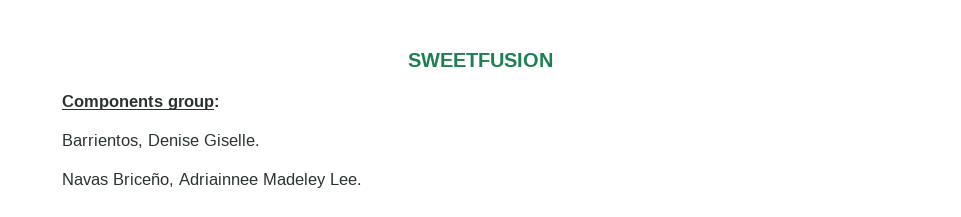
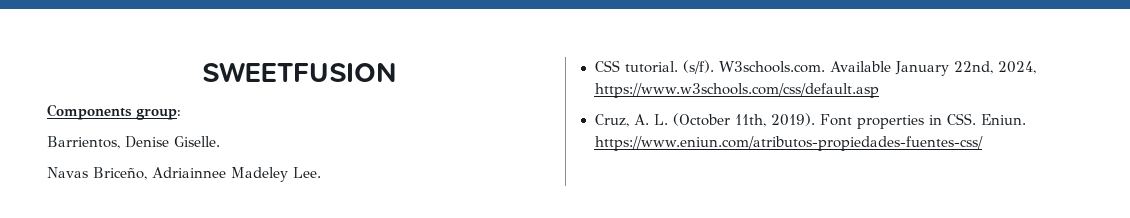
(362, 179) none -> [594,60,1037,76] [594,83,880,98] [594,113,1026,129] [594,136,984,151] // CSS tutorial. (s/f). W3schools.com. Available January 22nd, 2024, https://www.w3schools.com/css/default.asp // Cruz, A. L. (October 11th, 2019). Font properties in CSS. Eniun. https://www.eniun.com/atributos-propiedades-fuentes-css/

